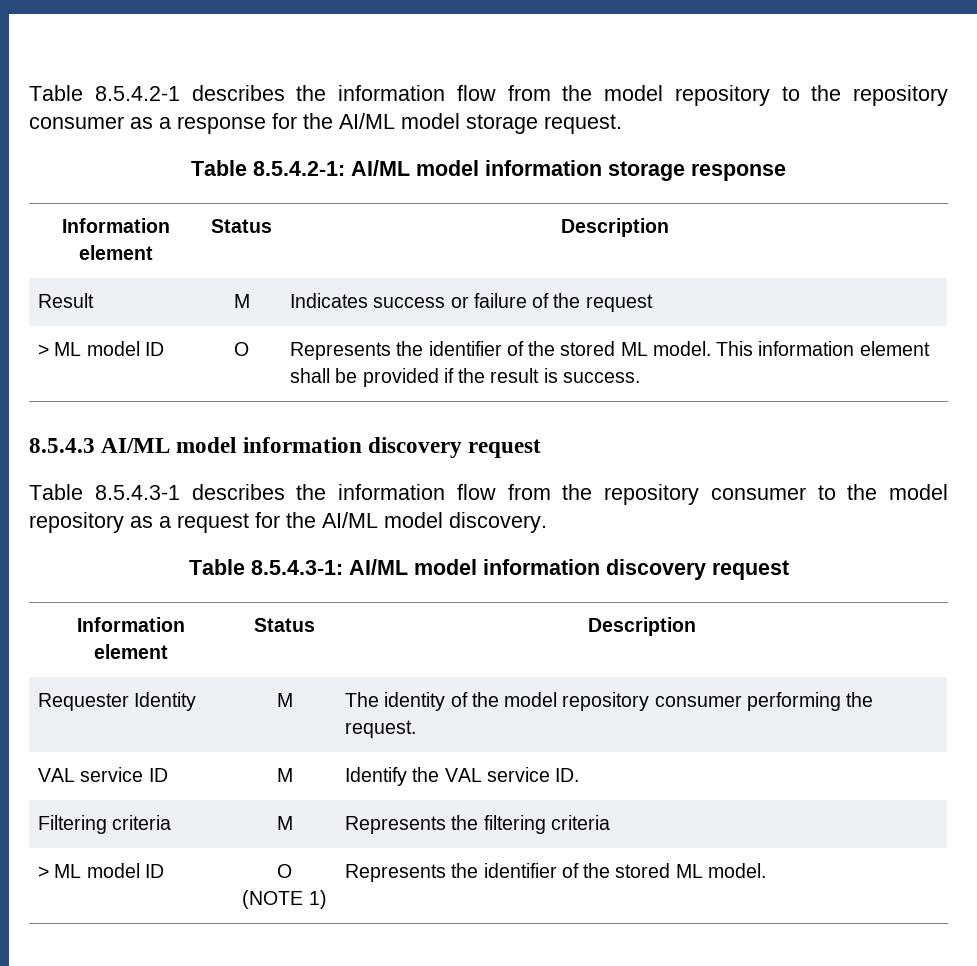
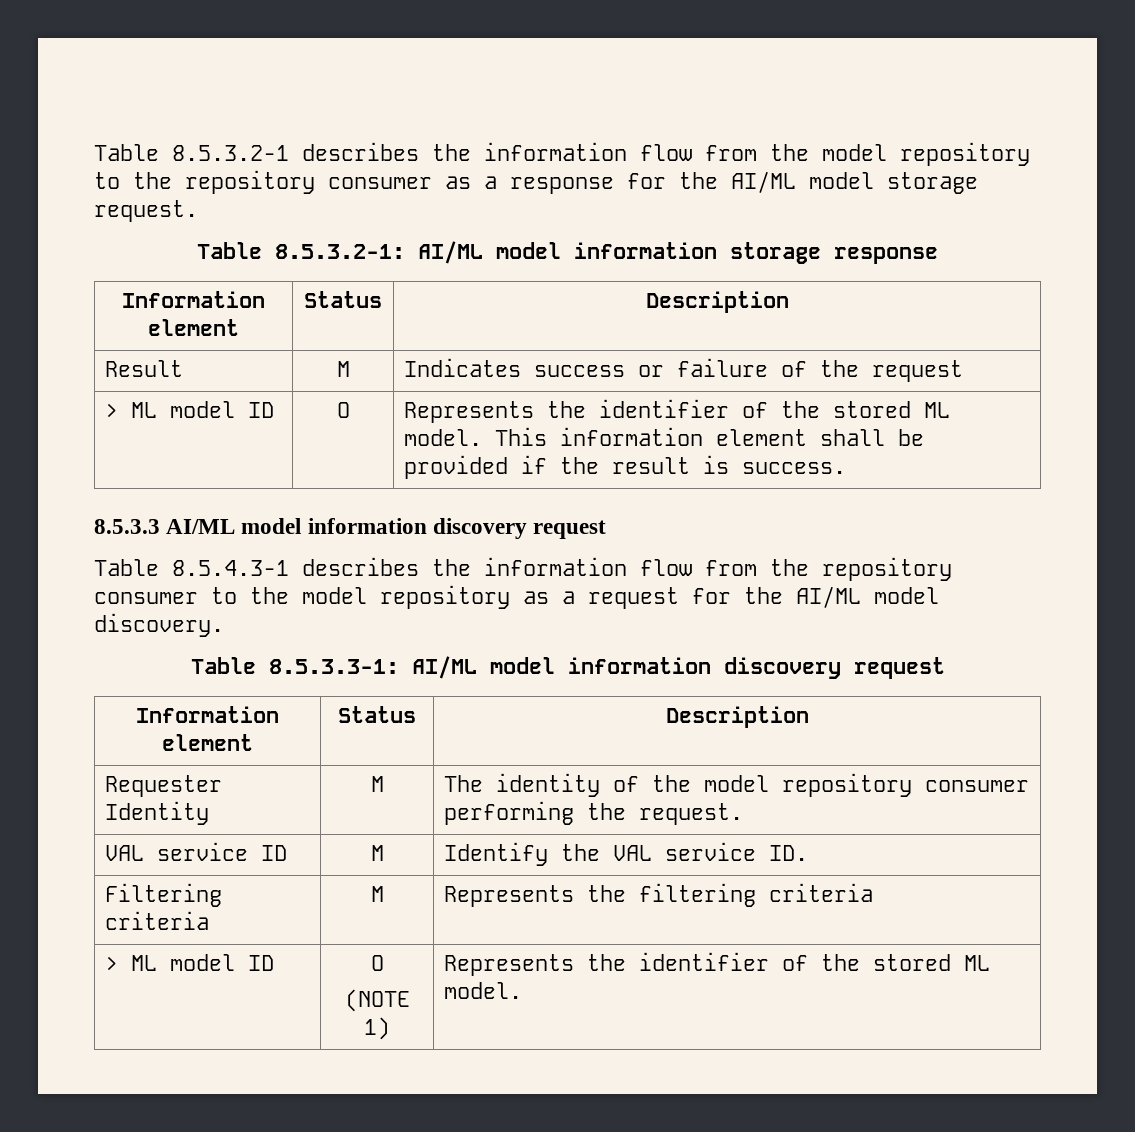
[29,85,180,101] Table 8.5.4.2-1 -> [94,144,289,161] Table 8.5.3.2-1
[253,161,345,176] 8.5.4.2-1: -> [275,244,405,259] 8.5.3.2-1:
[29,438,95,453] 8.5.4.3 -> [94,519,160,534] 8.5.3.3
[250,560,343,575] 8.5.4.3-1: -> [268,659,399,674] 8.5.3.3-1:

